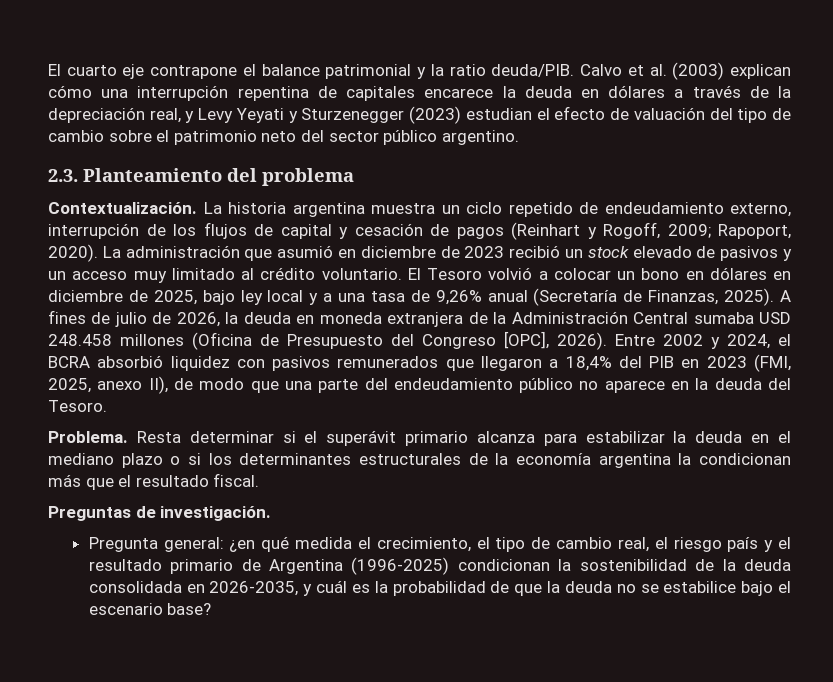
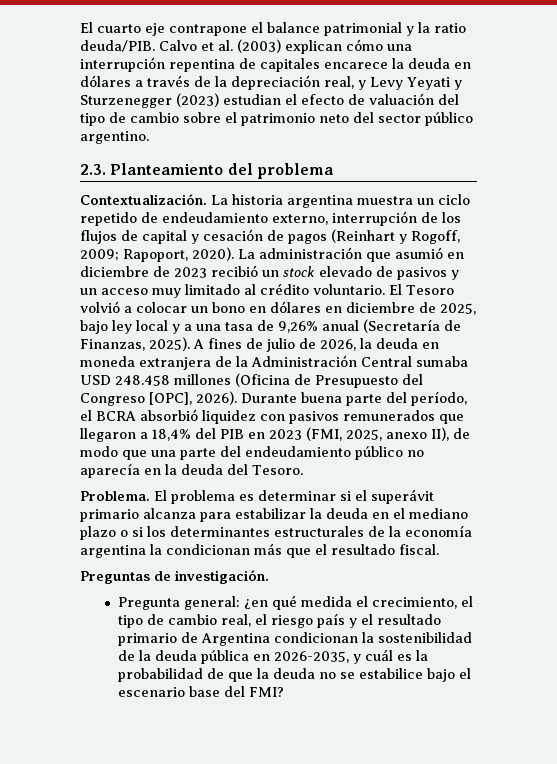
[615,334,770,349] Entre 2002 y 2024, -> [241,391,467,406] Durante buena parte del período,
[604,380,665,393] aparece -> [80,463,140,478] aparecía
[136,431,181,443] Resta -> [154,490,254,504] El problema es
[351,557,450,575] (1996-2025) -> (271, 639) none
[88,581,182,593] consolidada -> [201,650,250,664] pública
[167,603,212,615] base? -> [189,686,285,697] base del FMI?

